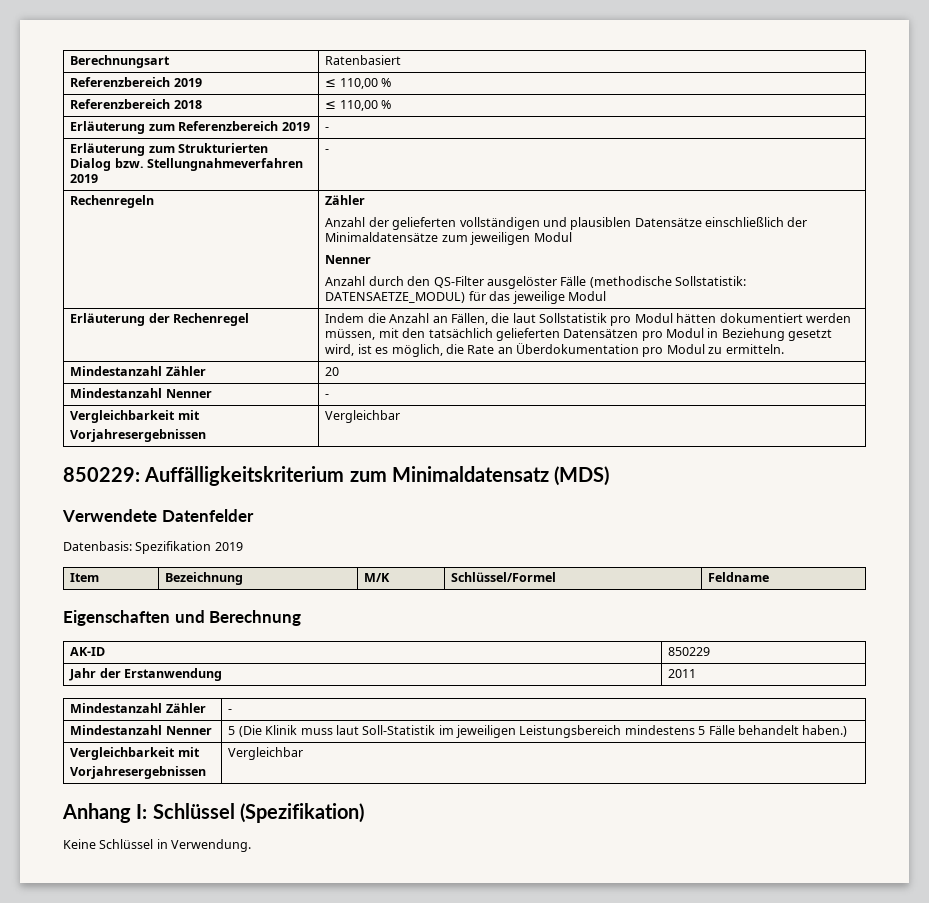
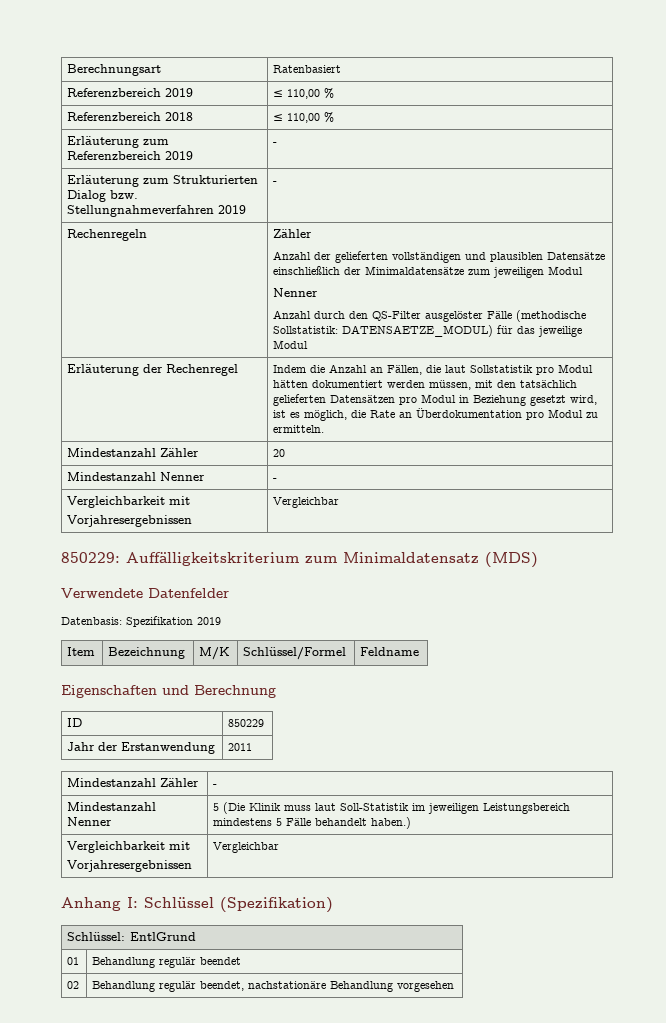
[70,647,106,656] AK-ID -> [67,718,83,727] ID
[63,839,252,852] // Keine Schlüssel in Verwendung. -> [67,932,197,941] [67,957,80,965] [92,957,242,968] [67,981,80,989] [92,981,455,992] // Schlüssel: EntlGrund // 01 | Behandlung regulär beendet // 02 | Behandlung regulär beendet, nachstationäre Behandlung vorgesehen

